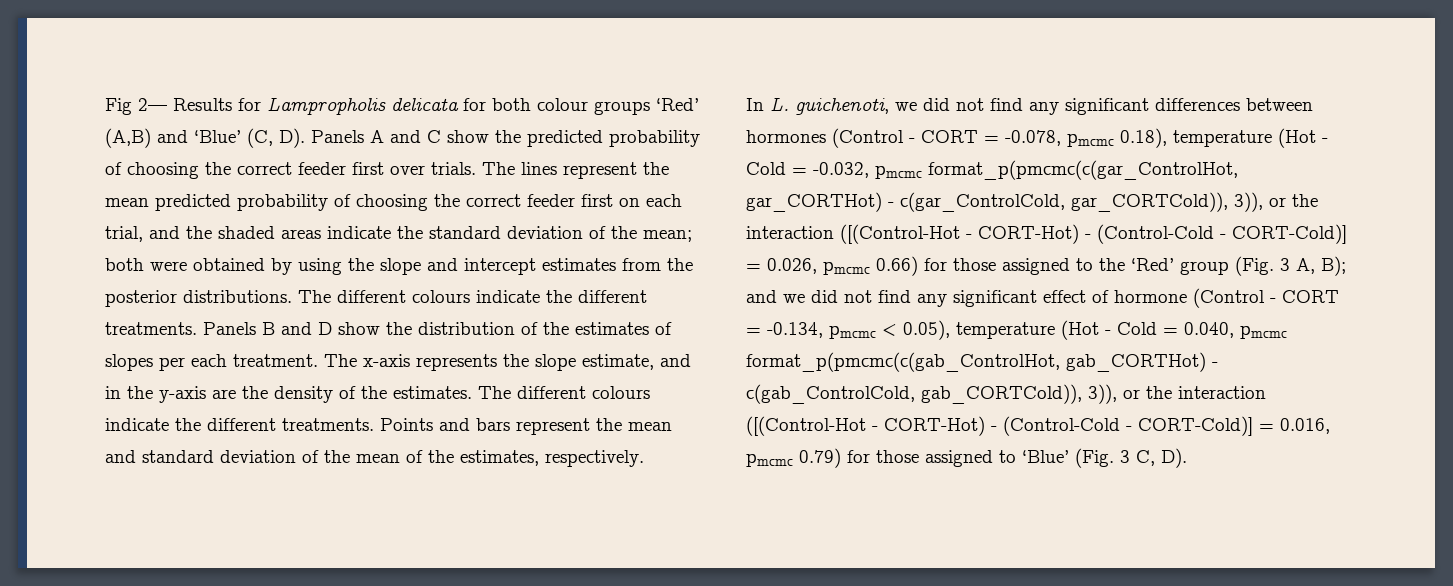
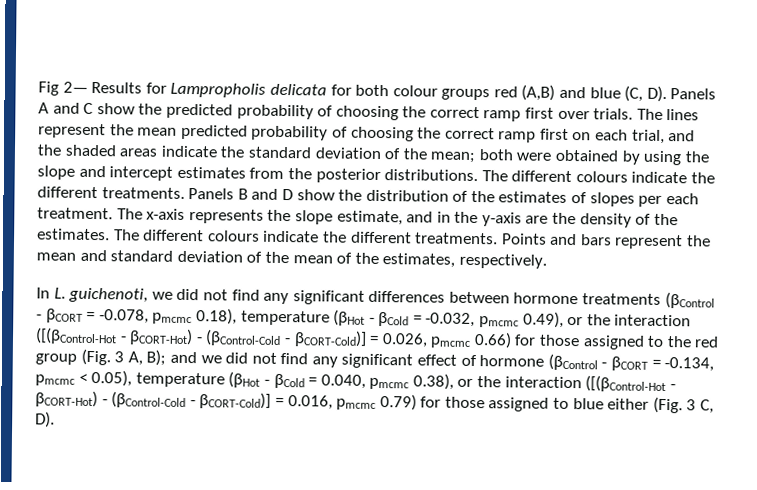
[656,98,699,111] ‘Red’ -> [493,86,518,98] red
[194,130,241,143] ‘Blue’ -> [589,87,621,99] blue
[298,162,346,175] feeder -> [483,110,522,122] ramp
[527,194,575,207] feeder -> [498,131,537,143] ramp
[746,128,978,148] hormones (Control - CORT -> [513,291,715,309] [36,308,83,323] hormone treatments (βControl - βCORT
[1278,128,1328,148] [746,160,1238,180] [746,192,1318,212] [746,224,1347,244] (Hot - Cold = -0.032, pmcmc format_p(pmcmc(c(gar_ControlHot, gar_CORTHot) - c(gar_ControlCold, gar_CORTCold)), 3)), or the interaction ([(Control-Hot - CORT-Hot) - (Control-Cold - CORT-Cold)] -> [333,309,692,328] [35,327,367,347] (βHot - βCold = -0.032, pmcmc 0.49), or the interaction ([(βControl-Hot - βCORT-Hot) - (βControl-Cold - βCORT-Cold)]
[1131,258,1174,271] ‘Red’ -> [694,336,720,348] red
[1193,288,1339,308] (Control - CORT -> [547,353,649,371] (βControl - βCORT
[1061,320,1287,340] [746,352,1218,372] [746,384,1266,404] [746,416,1253,436] (Hot - Cold = 0.040, pmcmc format_p(pmcmc(c(gab_ControlHot, gab_CORTHot) - c(gab_ControlCold, gab_CORTCold)), 3)), or the interaction ([(Control-Hot - CORT-Hot) - (Control-Cold - CORT-Cold)] -> [228,371,676,393] [35,390,272,409] (βHot - βCold = 0.040, pmcmc 0.38), or the interaction ([(βControl-Hot - βCORT-Hot) - (βControl-Cold - βCORT-Cold)]
[1022,450,1069,463] ‘Blue’ -> [572,398,650,410] blue either

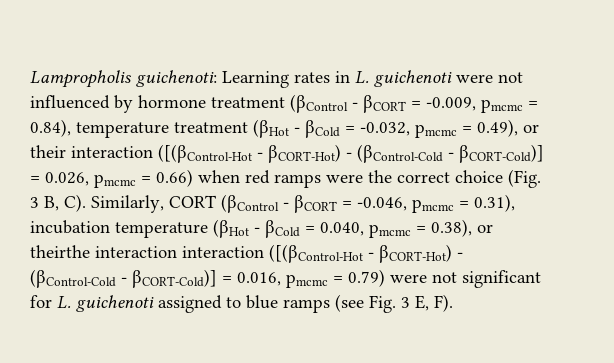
[38,81,717,103] [38,102,700,122] [38,123,696,144] [37,144,709,166] [37,165,716,184] [37,186,699,207] [37,207,678,228] [37,228,712,250] [36,249,547,269] [36,287,715,309] [36,308,330,326] Fig 2— Results for Lampropholis delicata for both colour groups red (A,B) and blue (C, D). Panels A and C show the predicted probability of choosing the correct ramp first over trials. The lines represent the mean predicted probability of choosing the correct ramp first on each trial, and the shaded areas indicate the standard deviation of the mean; both were obtained by using the slope and intercept estimates from the posterior distributions. The different colours indicate the different treatments. Panels B and D show the distribution of the estimates of slopes per each treatment. The x-axis represents the slope estimate, and in the y-axis are the density of the estimates. The different colours indicate the different treatments. Points and bars represent the mean and standard deviation of the mean of the estimates, respectively. // In L. guichenoti, we did not find any significant differences between hormone treatments (βControl - βCORT = -0.078, pmcmc 0.18), temperature -> [30,70,523,88] [30,94,538,113] [30,119,248,138] Lampropholis guichenoti: Learning rates in L. guichenoti were not influenced by hormone treatment (βControl - βCORT = -0.009, pmcmc = 0.84), temperature treatment
(520, 322) none -> [462,126,472,133] =
[586,314,611,326] the -> [30,145,66,158] their
[473,332,720,350] [35,348,715,372] [35,370,133,387] 0.66) for those assigned to the red group (Fig. 3 A, B); and we did not find any significant effect of hormone (βControl - βCORT = -0.134, pmcmc < 0.05), -> [141,169,541,188] [30,194,515,213] [30,220,110,234] = 0.66) when red ramps were the correct choice (Fig. 3 B, C). Similarly, CORT (βControl - βCORT = -0.046, pmcmc = 0.31), incubation
(410, 383) none -> [416,226,426,233] =
[477,376,502,388] the -> [30,245,177,258] theirthe interaction
[379,394,715,414] [35,411,55,428] 0.79) for those assigned to blue either (Fig. 3 C, D). -> [333,269,541,288] [30,294,453,313] = 0.79) were not significant for L. guichenoti assigned to blue ramps (see Fig. 3 E, F).

